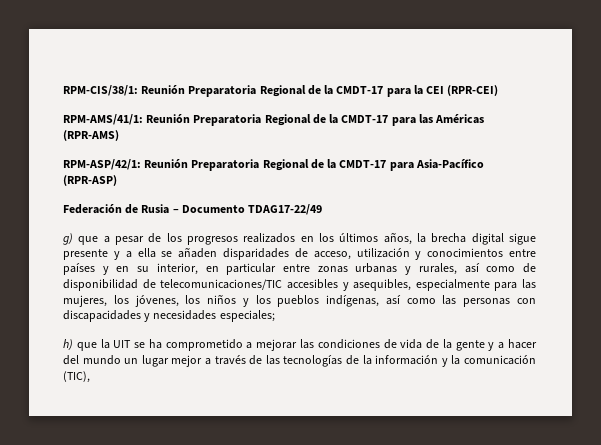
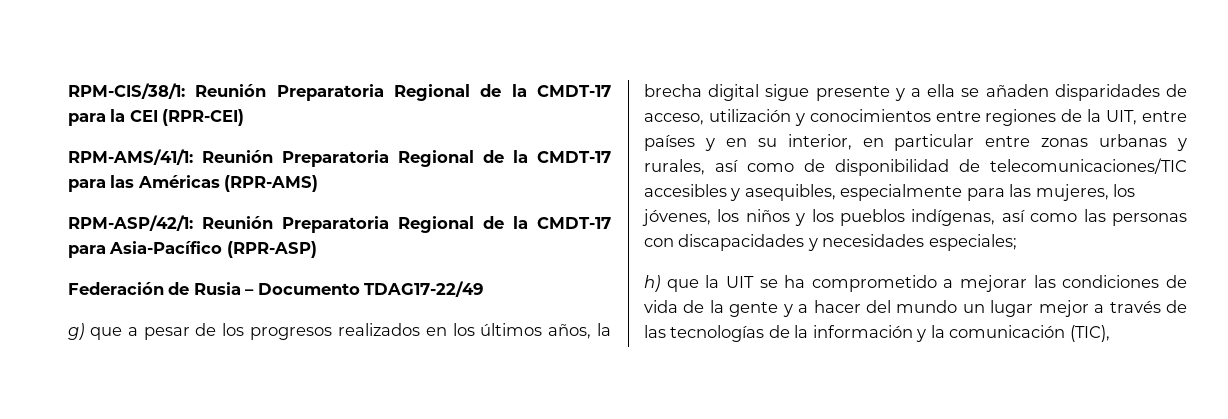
(536, 253) none -> [985,109,1187,126] regiones de la UIT, entre

